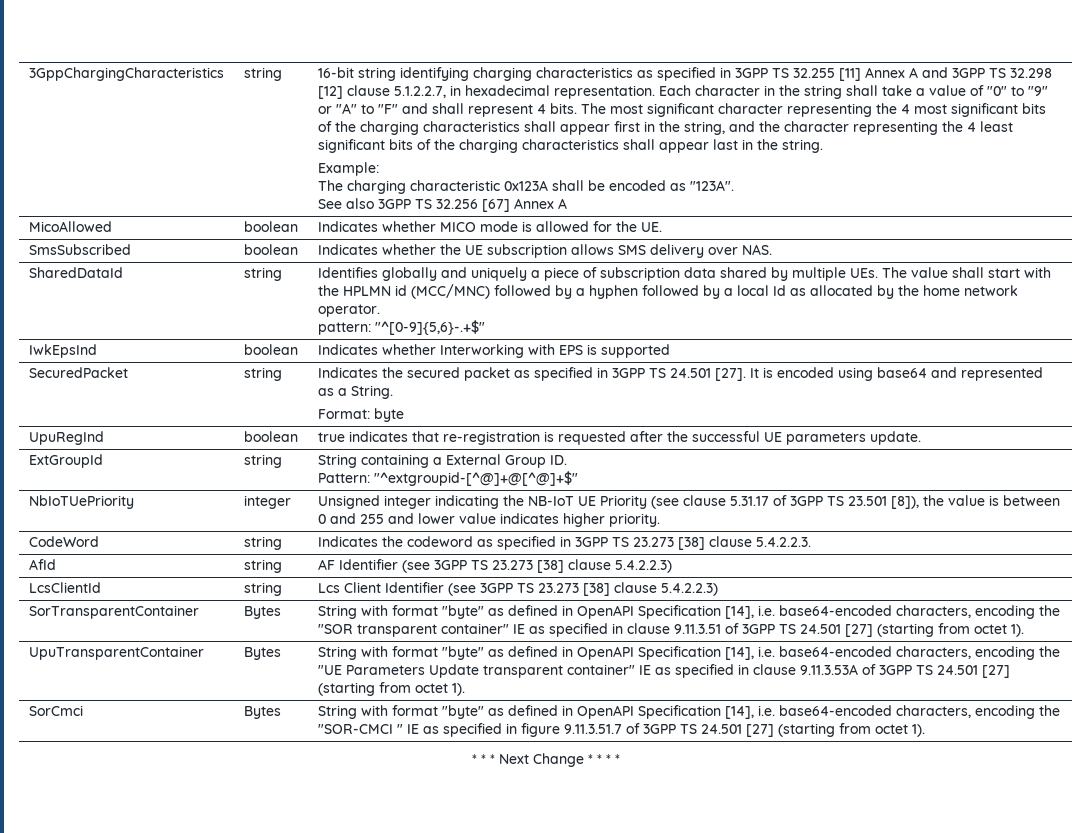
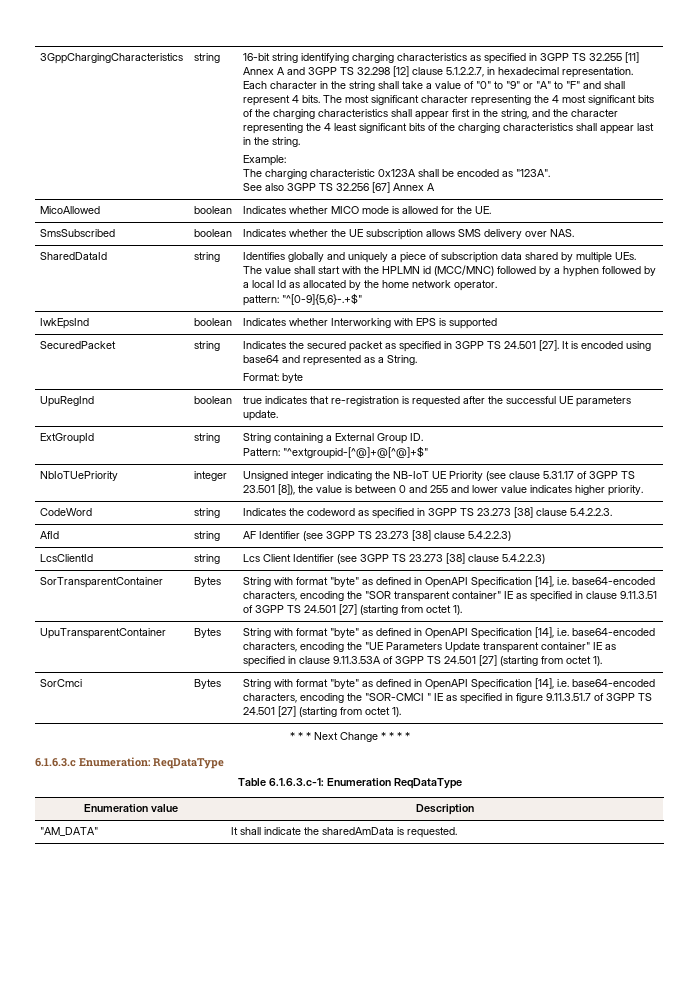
(620, 759) none -> [35,757,224,769] [237,778,462,789] [84,804,178,812] [416,804,474,815] [40,827,99,836] [231,827,458,838] // 6.1.6.3.c Enumeration: ReqDataType // Table 6.1.6.3.c-1: Enumeration ReqDataType // Enumeration value | Description // "AM_DATA" | It shall indicate the sharedAmData is requested.

